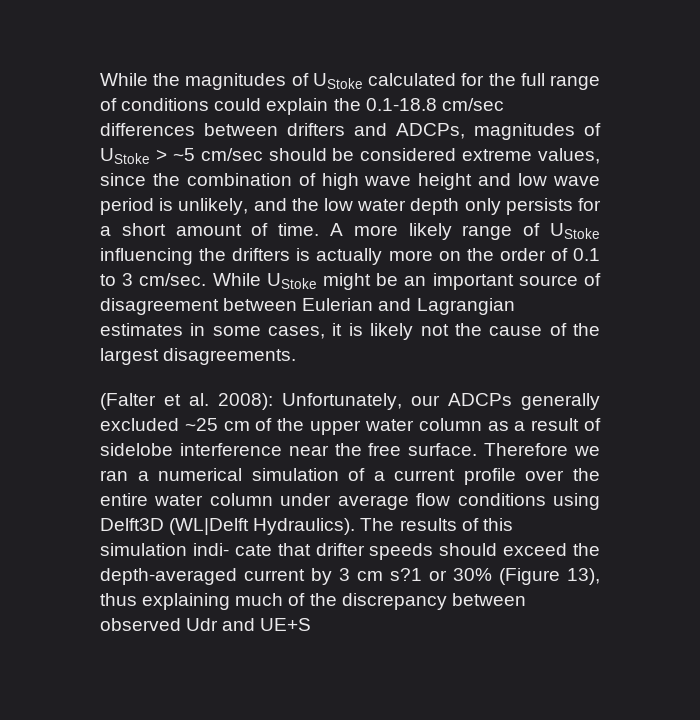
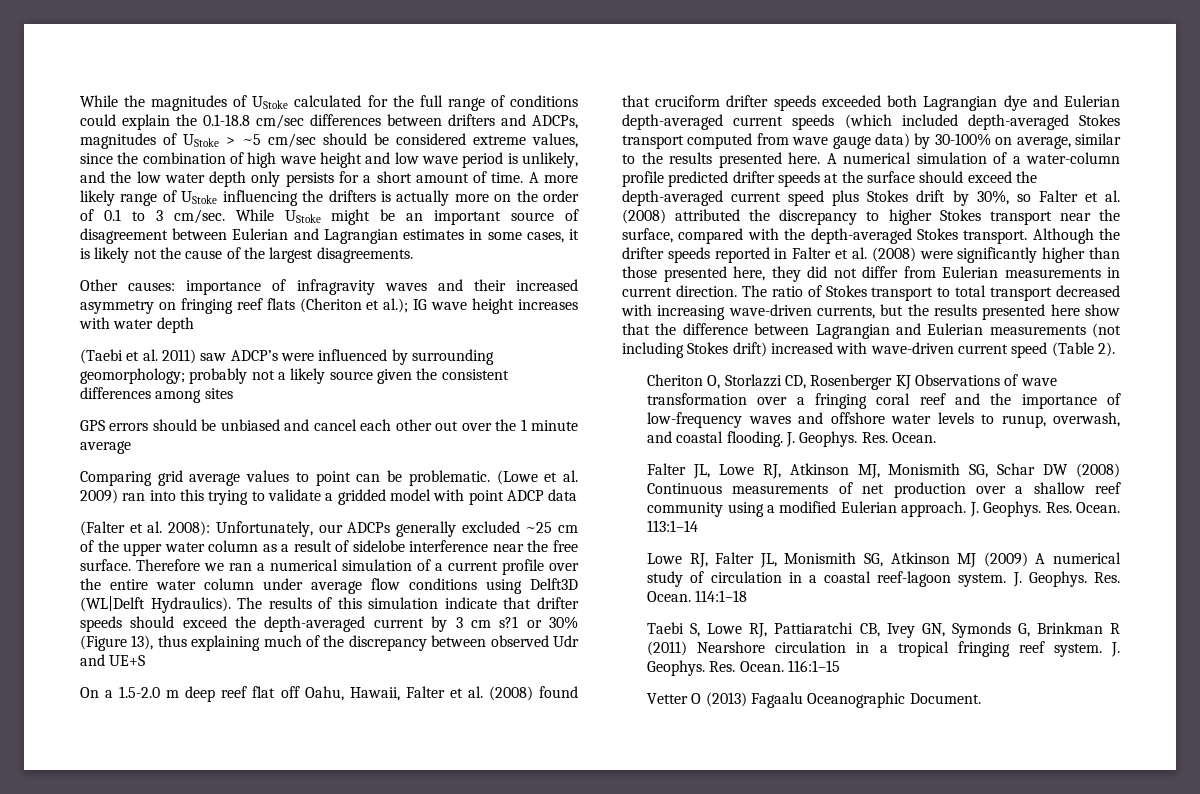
(297, 356) none -> [80,279,578,295] [80,298,579,314] [79,317,194,333] [80,349,494,365] [80,368,509,384] [80,387,233,403] [80,419,578,431] [80,441,131,454] [80,470,579,486] [80,489,578,505] // Other causes: importance of infragravity waves and their increased asymmetry on fringing reef flats (Cheriton et al.); IG wave height increases with water depth // (Taebi et al. 2011) saw ADCP’s were influenced by surrounding geomorphology; probably not a likely source given the consistent differences among sites // GPS errors should be unbiased and cancel each other out over the 1 minute average // Comparing grid average values to point can be problematic. (Lowe et al. 2009) ran into this trying to validate a gridded model with point ADCP data
[192,543,272,556] indi- cate -> [444,597,497,609] indicate
(312, 624) none -> [80,686,578,702] [622,95,1120,111] [622,114,1120,130] [622,133,1121,149] [622,152,1120,168] [622,171,1037,187] [622,190,1121,206] [622,209,1120,225] [622,228,1120,244] [622,247,1120,263] [622,266,1120,282] [622,285,1120,301] [621,304,1120,320] [622,323,1121,339] [622,342,1115,358] [647,374,1057,390] [647,393,1121,409] [647,412,1120,428] [647,431,937,447] [647,463,1120,479] [647,482,1121,498] [647,501,1120,517] [647,520,699,532] [647,552,1121,568] [647,571,1120,587] [647,590,748,602] [647,622,1120,638] [647,641,1120,657] [647,660,841,676] [647,692,981,708] // On a 1.5-2.0 m deep reef flat off Oahu, Hawaii, Falter et al. (2008) found that cruciform drifter speeds exceeded both Lagrangian dye and Eulerian depth-averaged current speeds (which included depth-averaged Stokes transport computed from wave gauge data) by 30-100% on average, similar to the results presented here. A numerical simulation of a water-column profile predicted drifter speeds at the surface should exceed the depth-averaged current speed plus Stokes drift by 30%, so Falter et al. (2008) attributed the discrepancy to higher Stokes transport near the surface, compared with the depth-averaged Stokes transport. Although the drifter speeds reported in Falter et al. (2008) were significantly higher than those presented here, they did not differ from Eulerian measurements in current direction. The ratio of Stokes transport to total transport decreased with increasing wave-driven currents, but the results presented here show that the difference between Lagrangian and Eulerian measurements (not including Stokes drift) increased with wave-driven current speed (Table 2). // Cheriton O, Storlazzi CD, Rosenberger KJ Observations of wave transformation over a fringing coral reef and the importance of low-frequency waves and offshore water levels to runup, overwash, and coastal flooding. J. Geophys. Res. Ocean. // Falter JL, Lowe RJ, Atkinson MJ, Monismith SG, Schar DW (2008) Continuous measurements of net production over a shallow reef community using a modified Eulerian approach. J. Geophys. Res. Ocean. 113:1–14 // Lowe RJ, Falter JL, Monismith SG, Atkinson MJ (2009) A numerical study of circulation in a coastal reef-lagoon system. J. Geophys. Res. Ocean. 114:1–18 // Taebi S, Lowe RJ, Pattiaratchi CB, Ivey GN, Symonds G, Brinkman R (2011) Nearshore circulation in a tropical fringing reef system. J. Geophys. Res. Ocean. 116:1–15 // Vetter O (2013) Fagaalu Oceanographic Document.

